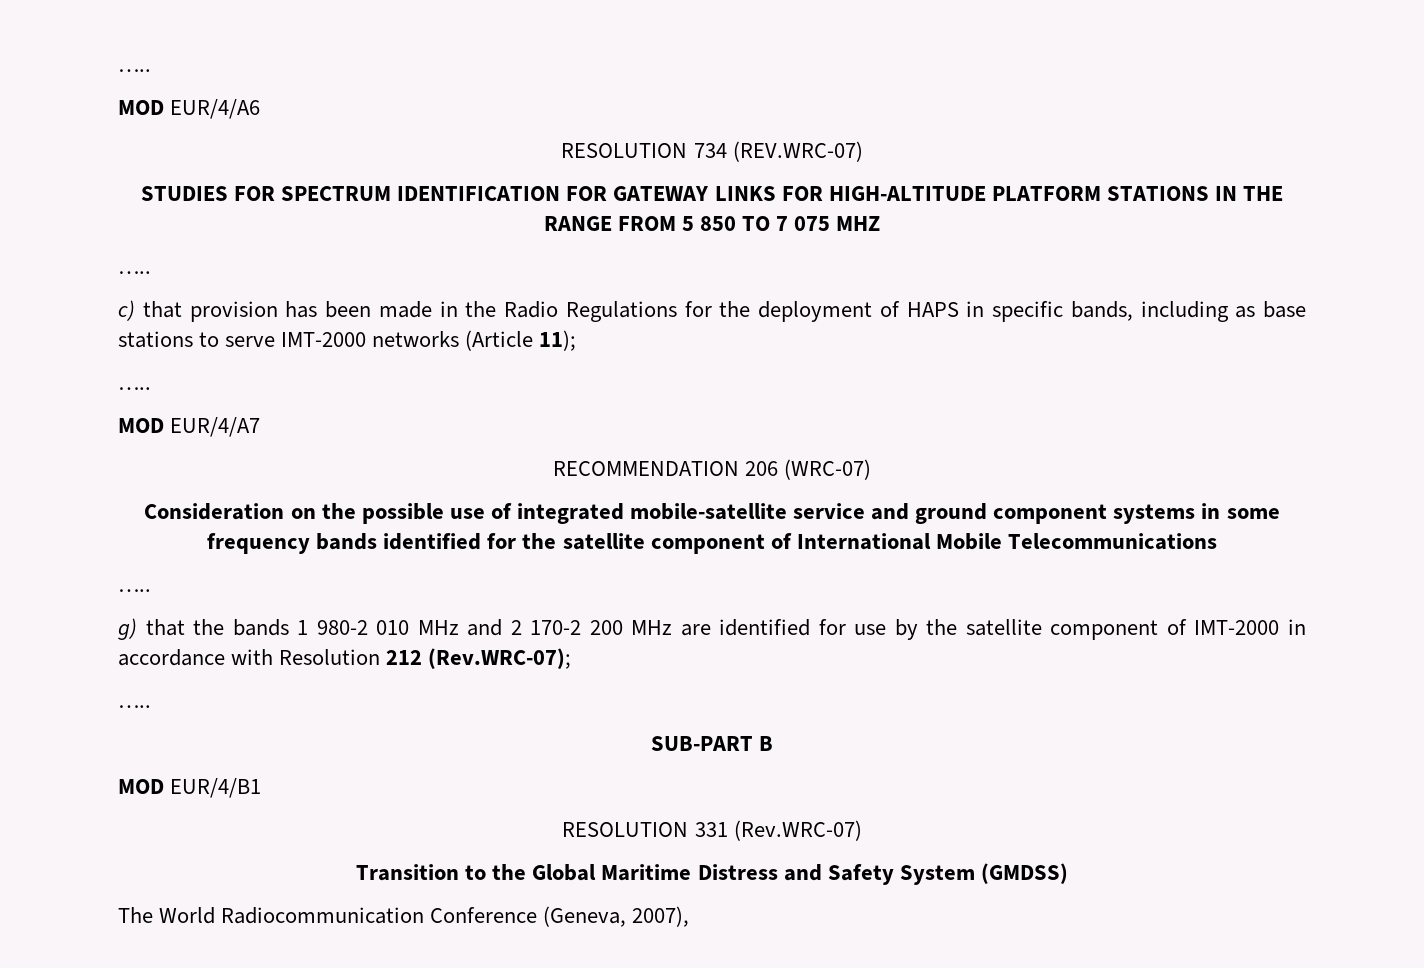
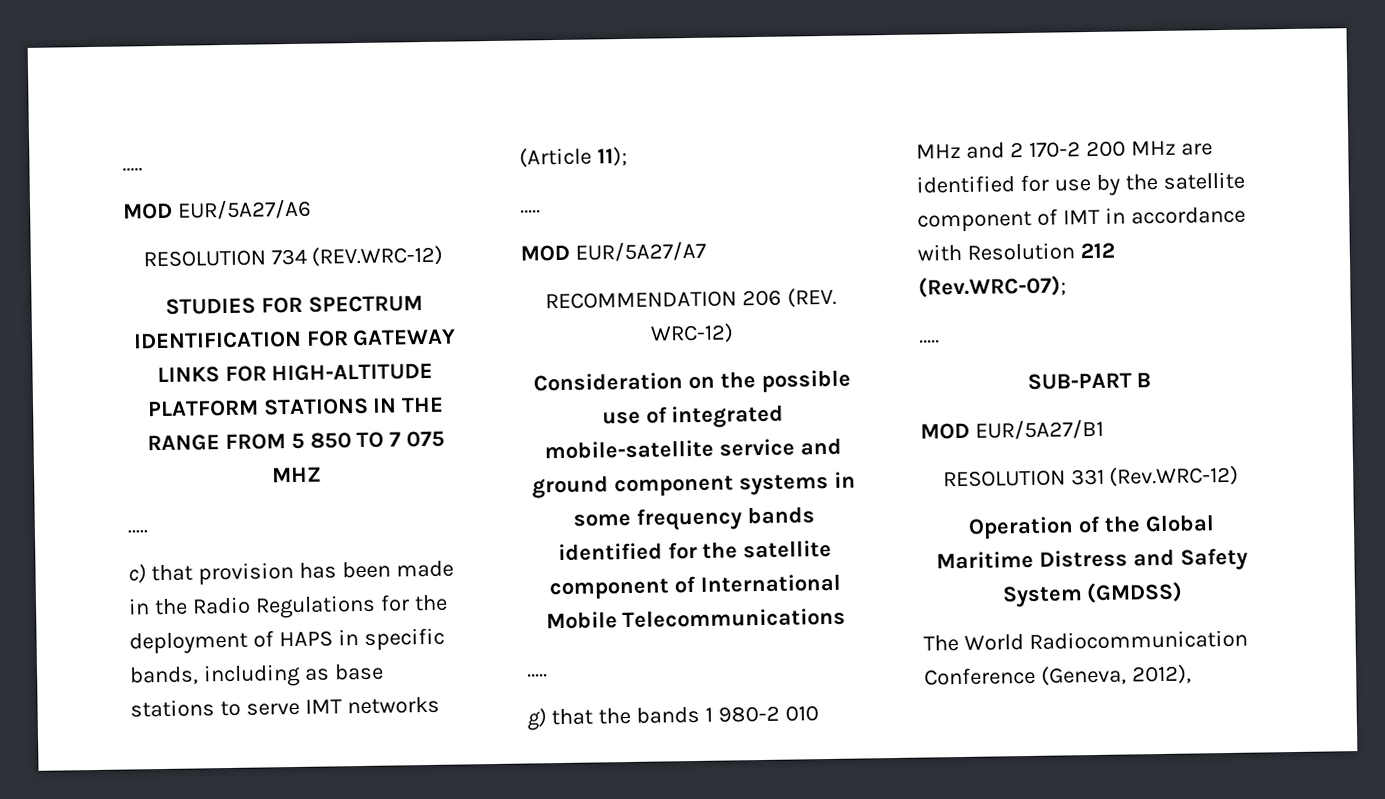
[118,69,151,72] [118,99,261,119] ….. // MOD EUR/4/A6 -> [122,167,143,172] [122,198,312,220] ….. // MOD EUR/5A27/A6
[732,141,863,162] (REV.WRC-07) -> [311,245,444,267] (REV.WRC-12)
[281,332,367,347] IMT-2000 -> [304,699,342,714] IMT
[170,417,261,437] EUR/4/A7 -> [574,240,706,262] EUR/5A27/A7
[784,459,872,480] (WRC-07) -> [786,287,837,308] [649,323,734,344] (REV. WRC-12)
[1194,620,1280,635] IMT-2000 -> [1062,209,1100,225] IMT
[170,778,262,798] EUR/4/B1 -> [974,418,1104,440] EUR/5A27/B1
[733,820,862,841] [356,864,487,881] (Rev.WRC-07) // Transition to -> [1109,465,1240,487] [968,515,1102,540] (Rev.WRC-12) // Operation of
[632,906,690,927] 2007), -> [1131,664,1192,685] 2012),

